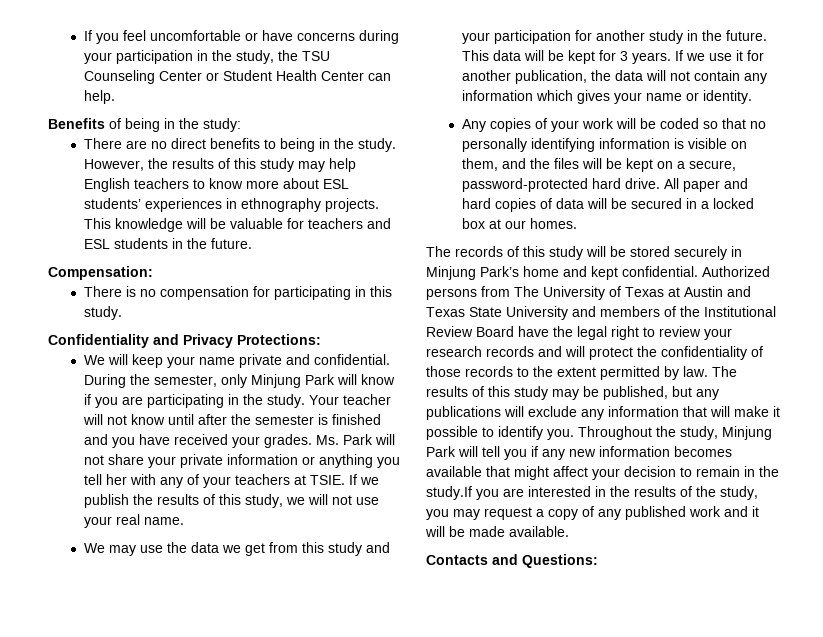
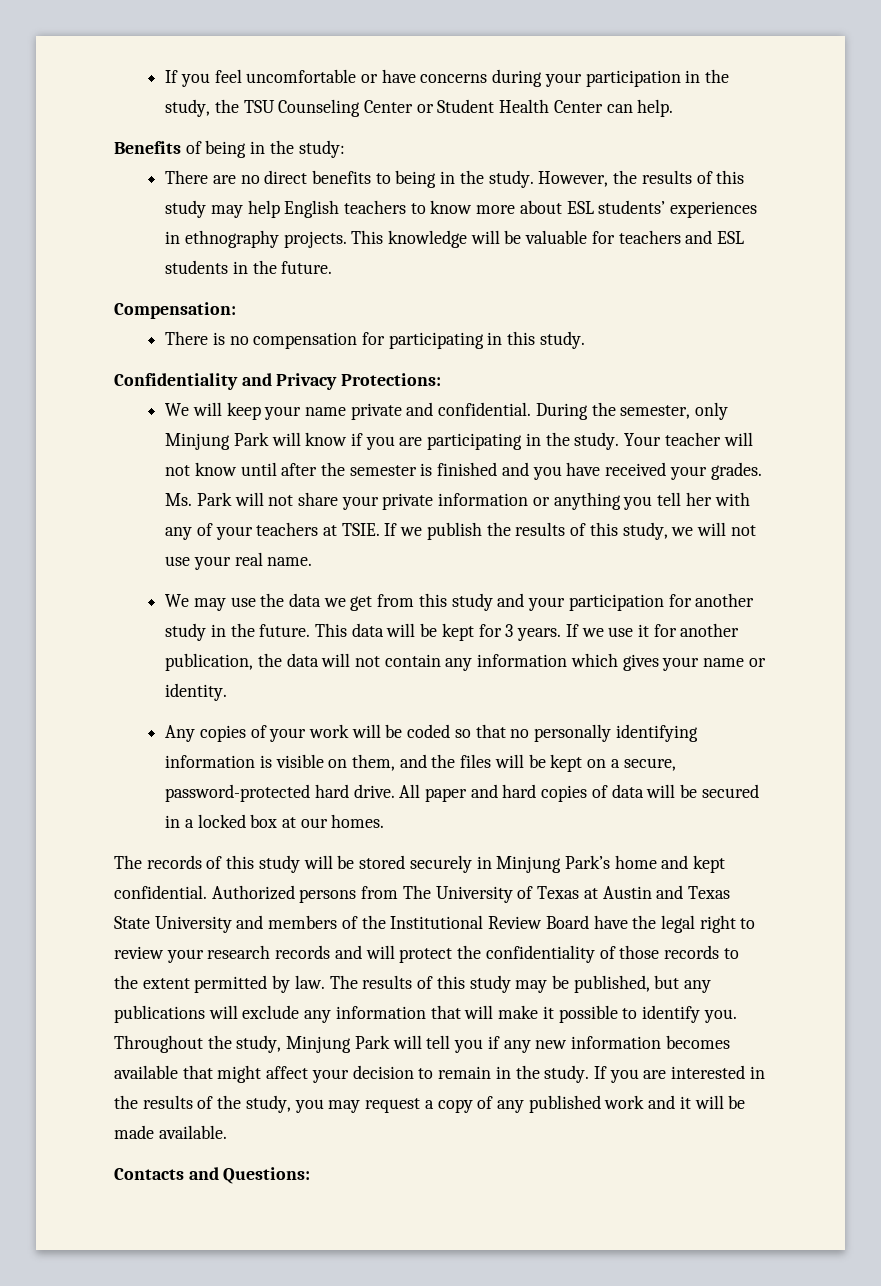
[426,486,472,500] study.If -> [544,1065,607,1083] study. If

